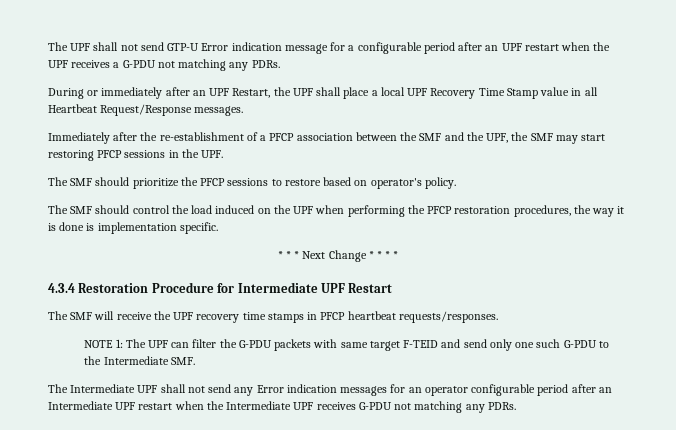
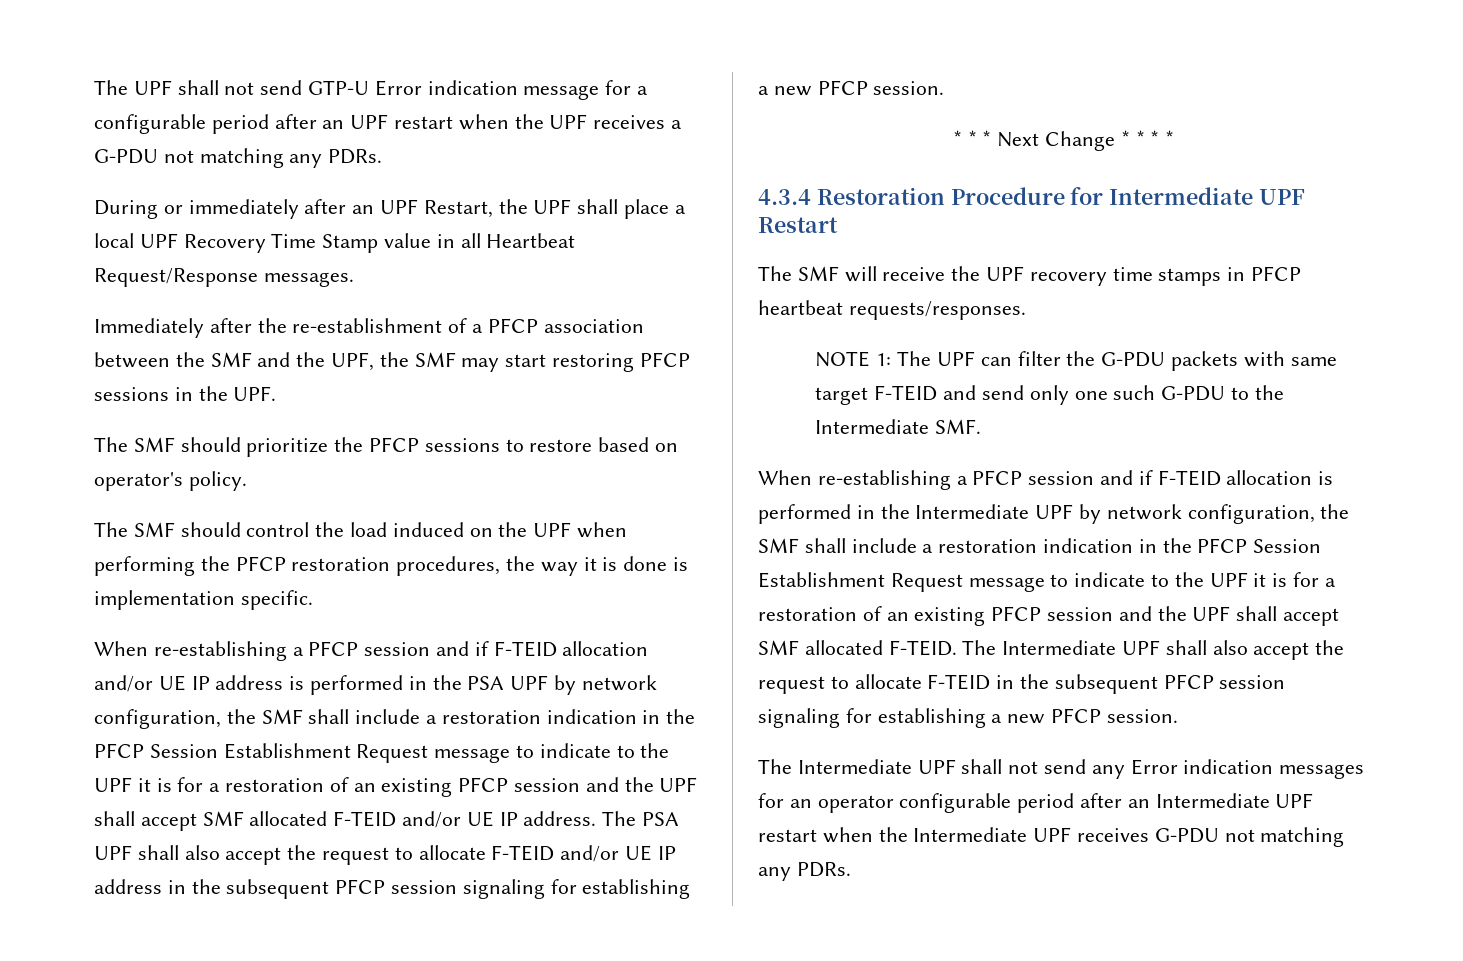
(218, 228) none -> [94,641,649,661] [94,675,657,695] [94,709,696,729] [94,743,670,763] [94,777,698,797] [94,811,680,831] [94,845,676,865] [94,879,691,899] [758,80,945,96] // When re-establishing a PFCP session and if F-TEID allocation and/or UE IP address is performed in the PSA UPF by network configuration, the SMF shall include a restoration indication in the PFCP Session Establishment Request message to indicate to the UPF it is for a restoration of an existing PFCP session and the UPF shall accept SMF allocated F-TEID and/or UE IP address. The PSA UPF shall also accept the request to allocate F-TEID and/or UE IP address in the subsequent PFCP session signaling for establishing a new PFCP session.
(195, 361) none -> [758,470,1334,490] [758,504,1350,524] [758,538,1322,553] [758,572,1336,592] [758,606,1340,626] [758,640,1345,660] [758,674,1286,694] [758,708,1178,728] // When re-establishing a PFCP session and if F-TEID allocation is performed in the Intermediate UPF by network configuration, the SMF shall include a restoration indication in the PFCP Session Establishment Request message to indicate to the UPF it is for a restoration of an existing PFCP session and the UPF shall accept SMF allocated F-TEID. The Intermediate UPF shall also accept the request to allocate F-TEID in the subsequent PFCP session signaling for establishing a new PFCP session.

